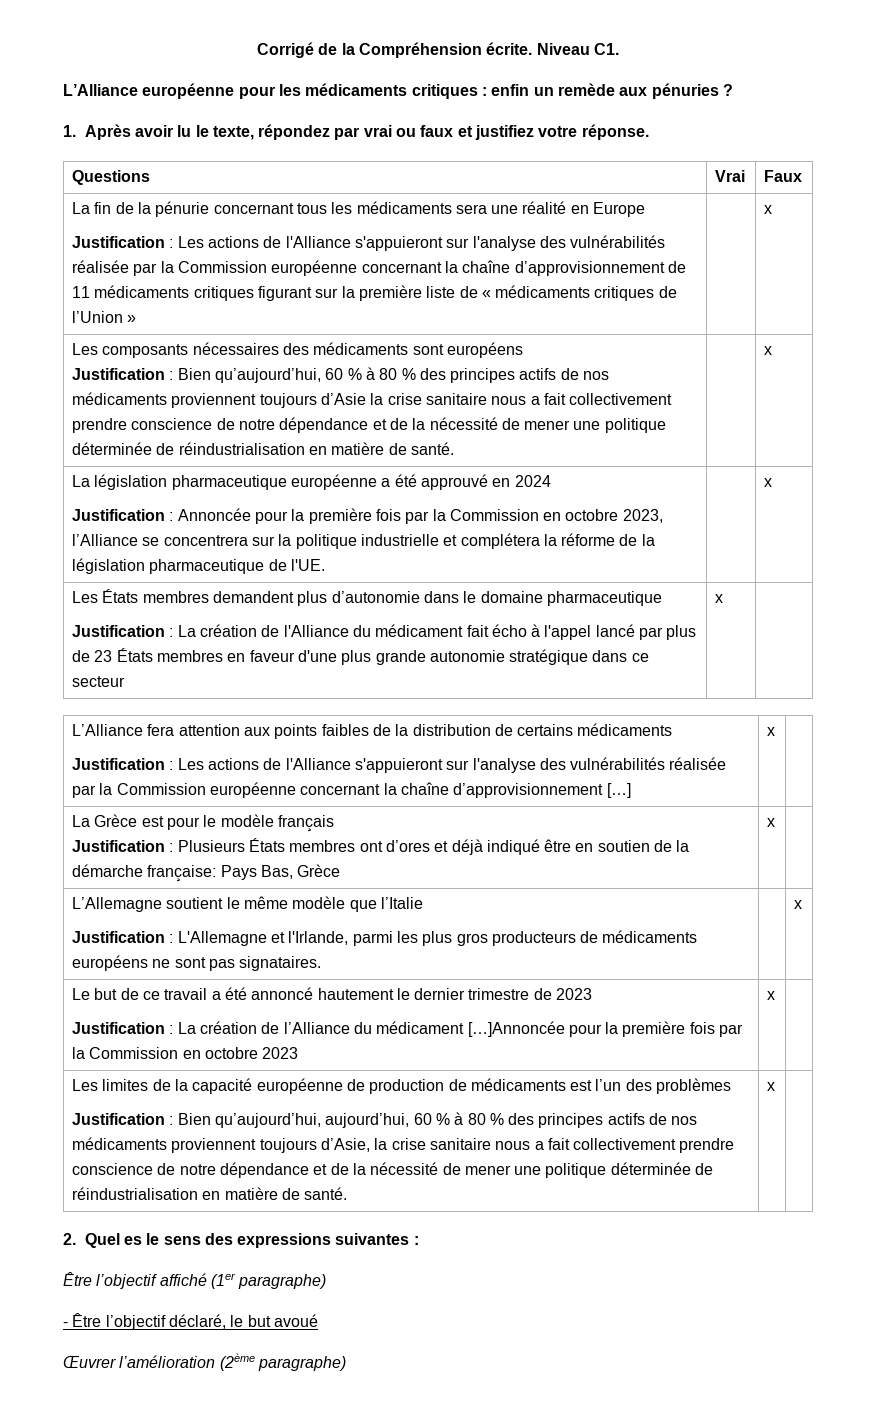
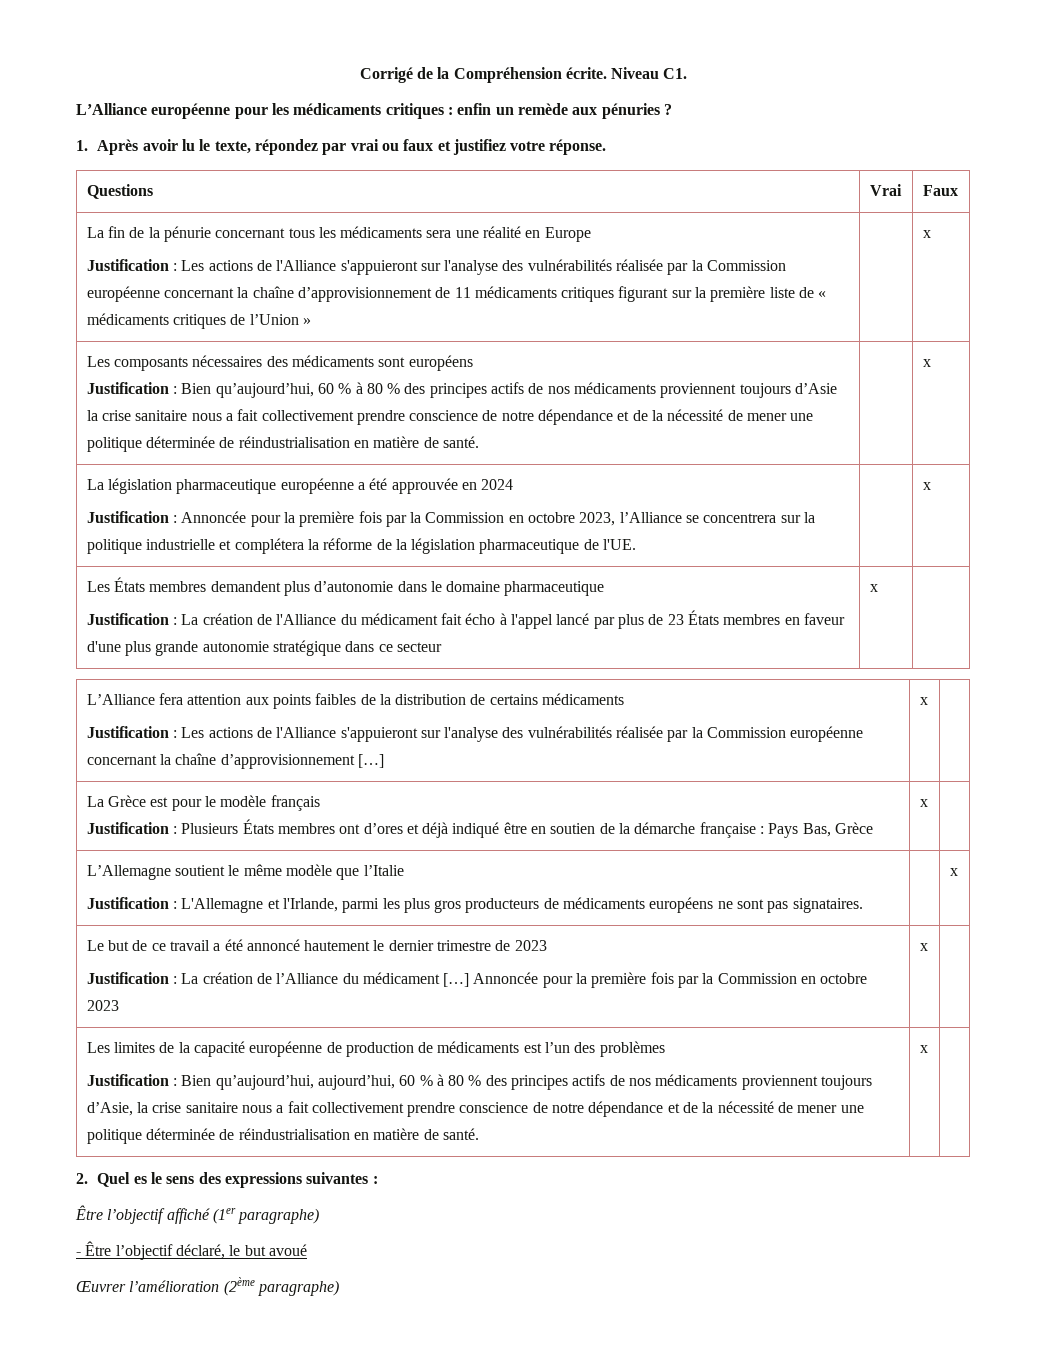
[420,474,488,490] approuvé -> [391,478,458,494] approuvée
[147,865,217,882] française: -> [699,822,765,838] française :
[467,1021,565,1037] […]Annoncée -> [443,972,539,987] […] Annoncée

